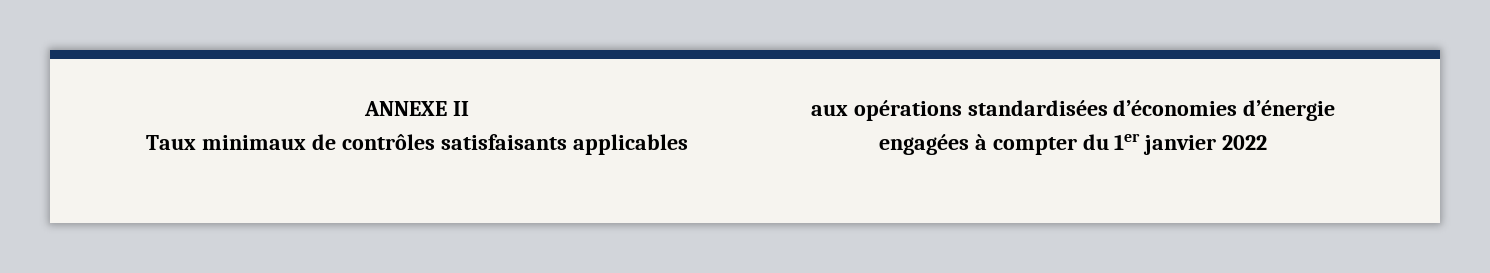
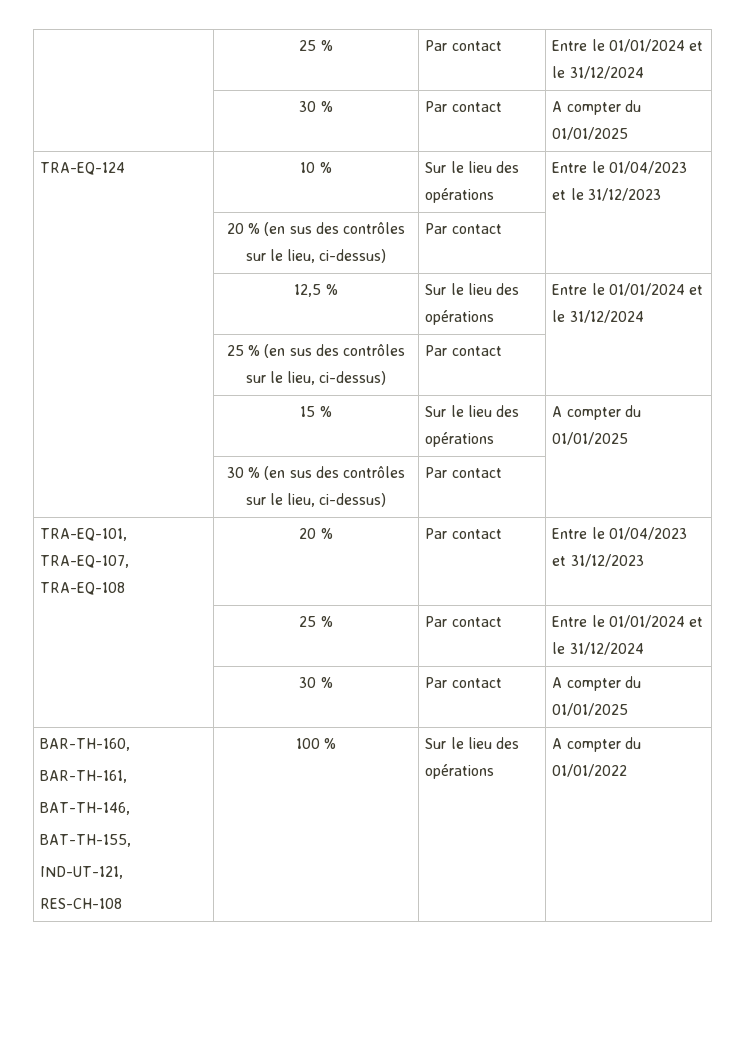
[364,101,469,116] [146,134,688,155] [810,100,1336,121] [878,133,1268,155] ANNEXE II // Taux minimaux de contrôles satisfaisants applicables // aux opérations standardisées d’économies d’énergie engagées à compter du 1er janvier 2022 -> [299,40,333,51] [425,40,502,51] [552,39,703,52] [552,66,644,79] [299,101,333,112] [425,101,502,112] [552,100,641,115] [552,127,629,140] [40,162,126,175] [300,162,332,173] [425,161,519,173] [425,188,495,203] [552,161,687,174] [552,188,661,201] [227,222,405,236] [245,249,387,263] [425,223,502,234] [294,284,338,297] [425,283,519,295] [425,310,495,325] [552,283,703,296] [552,310,644,323] [227,344,405,358] [245,371,387,385] [425,345,502,356] [300,406,332,417] [425,405,519,417] [425,432,495,447] [552,405,641,420] [552,432,629,445] [227,466,405,480] [245,493,387,507] [425,467,502,478] [40,528,128,541] [40,555,130,568] [40,582,126,595] [299,528,333,539] [425,528,502,539] [552,527,687,540] [552,554,644,567] [299,616,333,627] [425,616,502,627] [552,615,703,628] [552,642,644,655] [299,677,333,688] [425,677,502,688] [552,676,641,691] [552,703,629,716] [40,738,131,751] [40,770,128,783] [40,802,131,815] [40,834,132,847] [40,866,124,879] [40,898,123,909] [295,738,337,749] [425,737,519,749] [425,764,495,779] [552,737,641,752] [552,764,628,777] | 25 % | Par contact | Entre le 01/01/2024 et le 31/12/2024 // | 30 % | Par contact | A compter du 01/01/2025 // TRA-EQ-124 | 10 % | Sur le lieu des opérations | Entre le 01/04/2023 et le 31/12/2023 // | 20 % (en sus des contrôles sur le lieu, ci-dessus) | Par contact | // | 12,5 % | Sur le lieu des opérations | Entre le 01/01/2024 et le 31/12/2024 // | 25 % (en sus des contrôles sur le lieu, ci-dessus) | Par contact | // | 15 % | Sur le lieu des opérations | A compter du 01/01/2025 // | 30 % (en sus des contrôles sur le lieu, ci-dessus) | Par contact | // TRA-EQ-101, TRA-EQ-107, TRA-EQ-108 | 20 % | Par contact | Entre le 01/04/2023 et 31/12/2023 // | 25 % | Par contact | Entre le 01/01/2024 et le 31/12/2024 // | 30 % | Par contact | A compter du 01/01/2025 // BAR-TH-160, // BAR-TH-161, // BAT-TH-146, // BAT-TH-155, // IND-UT-121, // RES-CH-108 | 100 % | Sur le lieu des opérations | A compter du 01/01/2022

